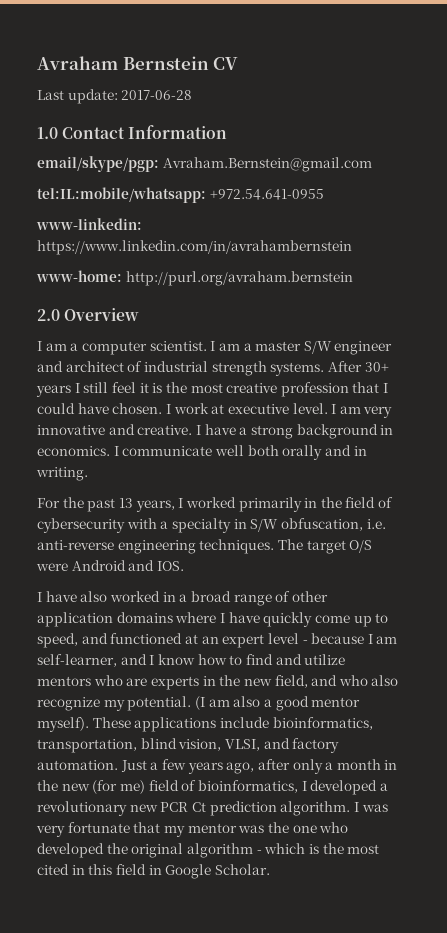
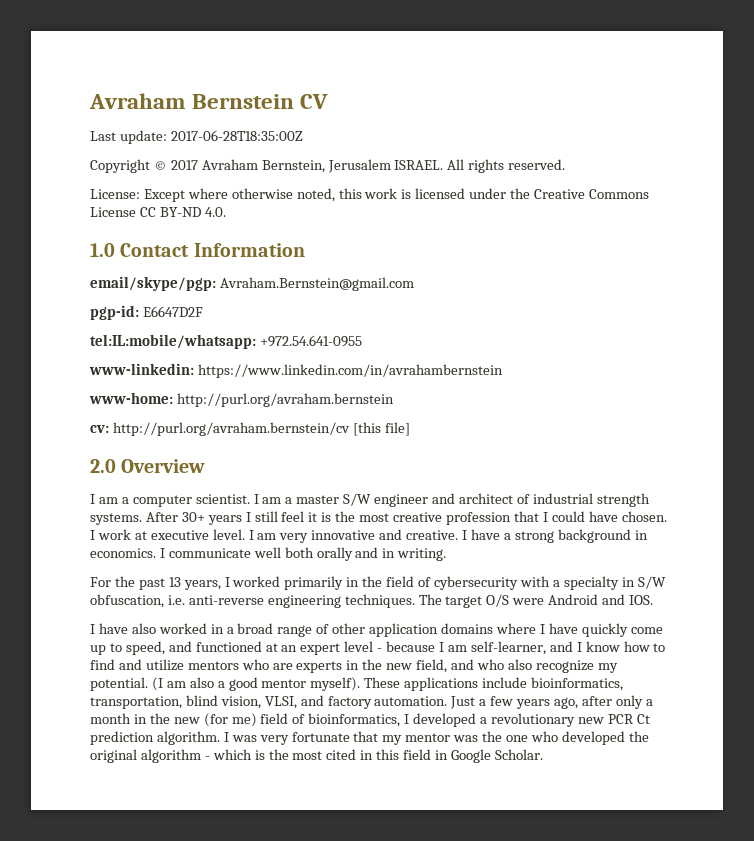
[121,90,193,100] 2017-06-28 -> [170,130,303,141] [90,159,566,173] [90,188,649,202] [90,207,226,217] 2017-06-28T18:35:00Z // Copyright © 2017 Avraham Bernstein, Jerusalem ISRAEL. All rights reserved. // License: Except where otherwise noted, this work is licensed under the Creative Commons License CC BY-ND 4.0.
(372, 164) none -> [90,305,203,320] // pgp-id: E6647D2F
(353, 278) none -> [90,422,410,436] // cv: http://purl.org/avraham.bernstein/cv [this file]

